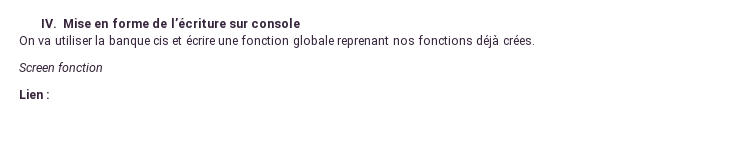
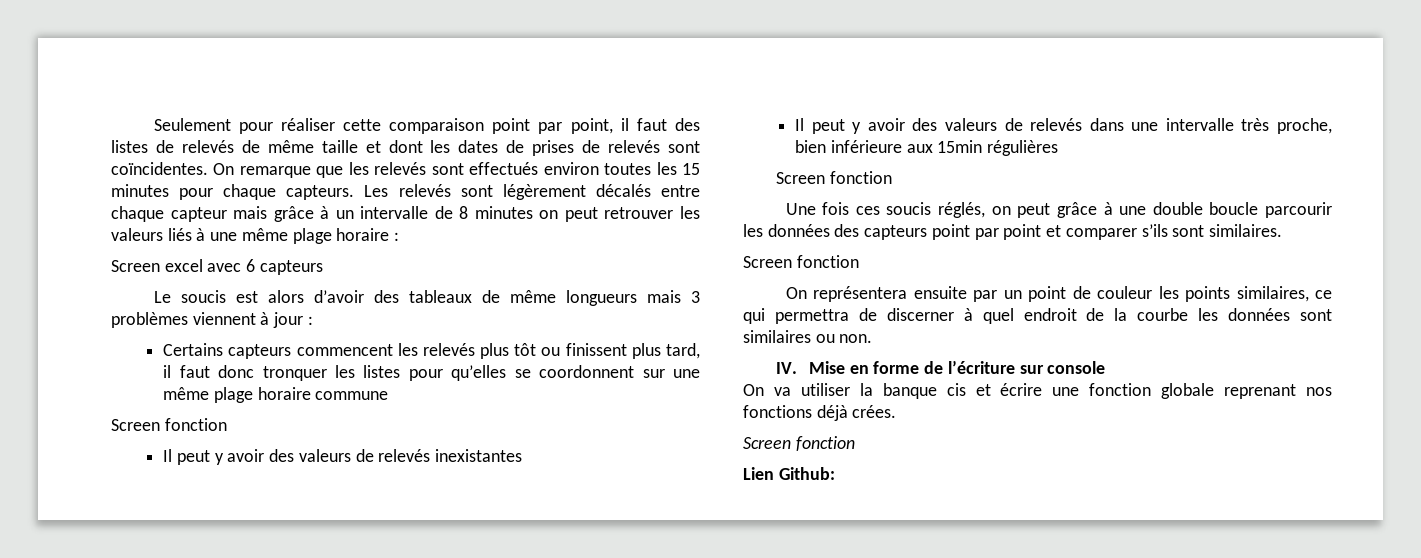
(40, 23) none -> [153,118,700,134] [111,140,701,156] [111,162,700,178] [111,184,700,200] [111,206,701,222] [111,228,400,244] [111,259,323,275] [153,290,700,306] [111,312,313,328] [163,343,700,359] [163,365,700,381] [163,387,389,403] [111,418,227,431] [163,449,523,465] [795,118,1332,134] [795,140,1059,156] [775,171,892,184] [785,202,1332,218] [743,224,1282,240] [743,255,859,268] [785,286,1332,302] [743,308,1332,324] [743,330,873,343] Seulement pour réaliser cette comparaison point par point, il faut des listes de relevés de même taille et dont les dates de prises de relevés sont coïncidentes. On remarque que les relevés sont effectués environ toutes les 15 minutes pour chaque capteurs. Les relevés sont légèrement décalés entre chaque capteur mais grâce à un intervalle de 8 minutes on peut retrouver les valeurs liés à une même plage horaire : // Screen excel avec 6 capteurs // Le soucis est alors d’avoir des tableaux de même longueurs mais 3 problèmes viennent à jour : // Certains capteurs commencent les relevés plus tôt ou finissent plus tard, il faut donc tronquer les listes pour qu’elles se coordonnent sur une même plage horaire commune // Screen fonction // Il peut y avoir des valeurs de relevés inexistantes // Il peut y avoir des valeurs de relevés dans une intervalle très proche, bien inférieure aux 15min régulières // Screen fonction // Une fois ces soucis réglés, on peut grâce à une double boucle parcourir les données des capteurs point par point et comparer s’ils sont similaires. // Screen fonction // On représentera ensuite par un point de couleur les points similaires, ce qui permettra de discerner à quel endroit de la courbe les données sont similaires ou non. //
[46,92,51,99] : -> [778,467,835,480] Github:

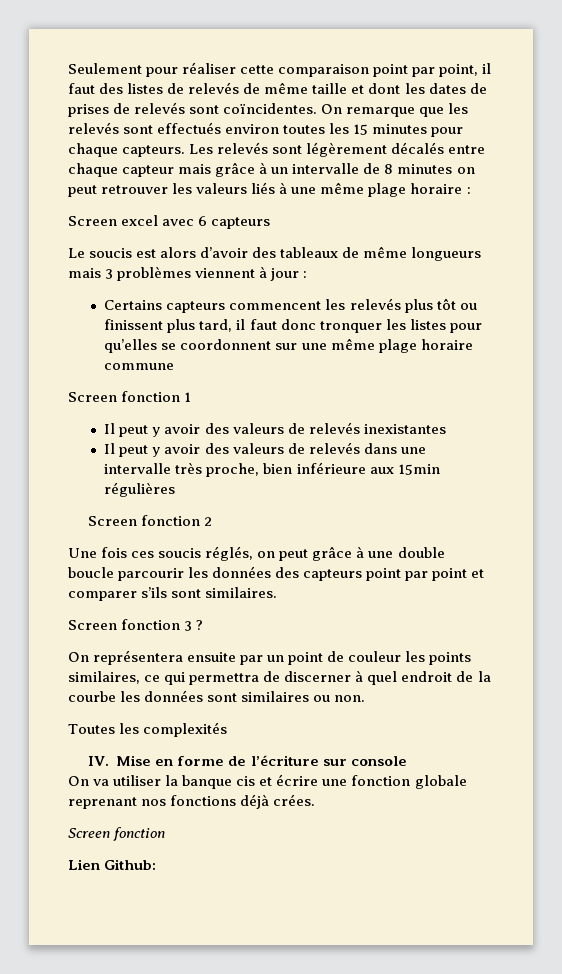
(227, 424) none -> [184,392,192,402] 1
(892, 177) none -> [203,517,212,526] 2
(859, 261) none -> [184,620,204,631] 3 ?
(873, 338) none -> [68,722,228,737] // Toutes les complexités

